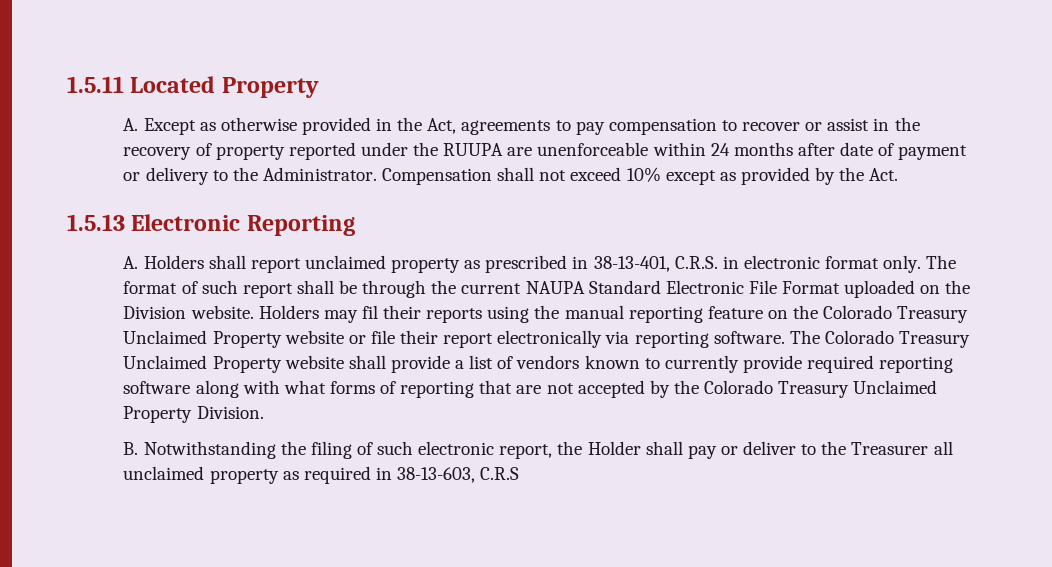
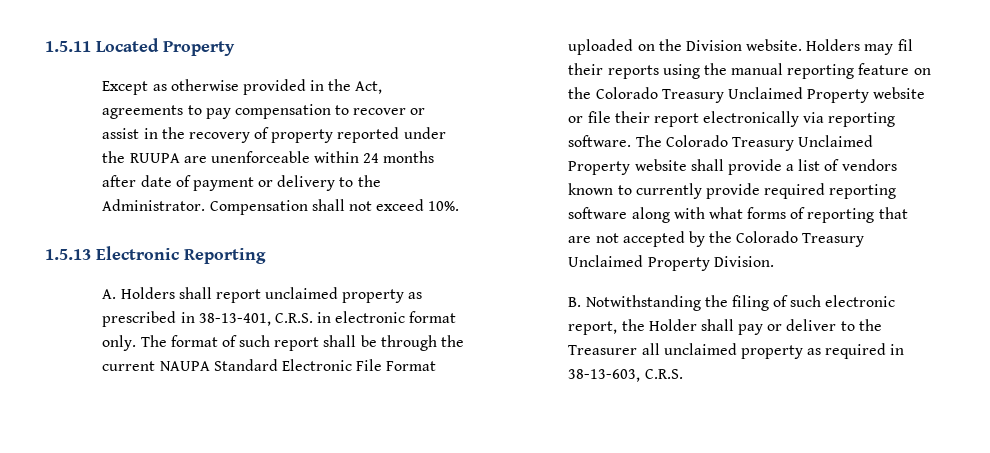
[123,118,139,131] A. -> (235, 48) none
[626,167,899,185] 10% except as provided by the Act. -> [428,201,460,211] 10%.
[480,467,520,480] C.R.S -> [644,369,683,379] C.R.S.

